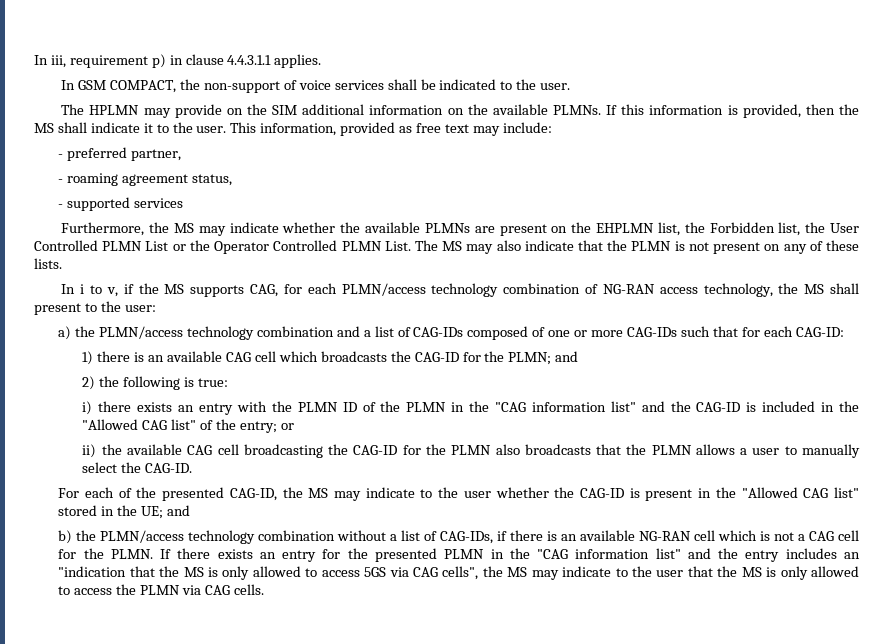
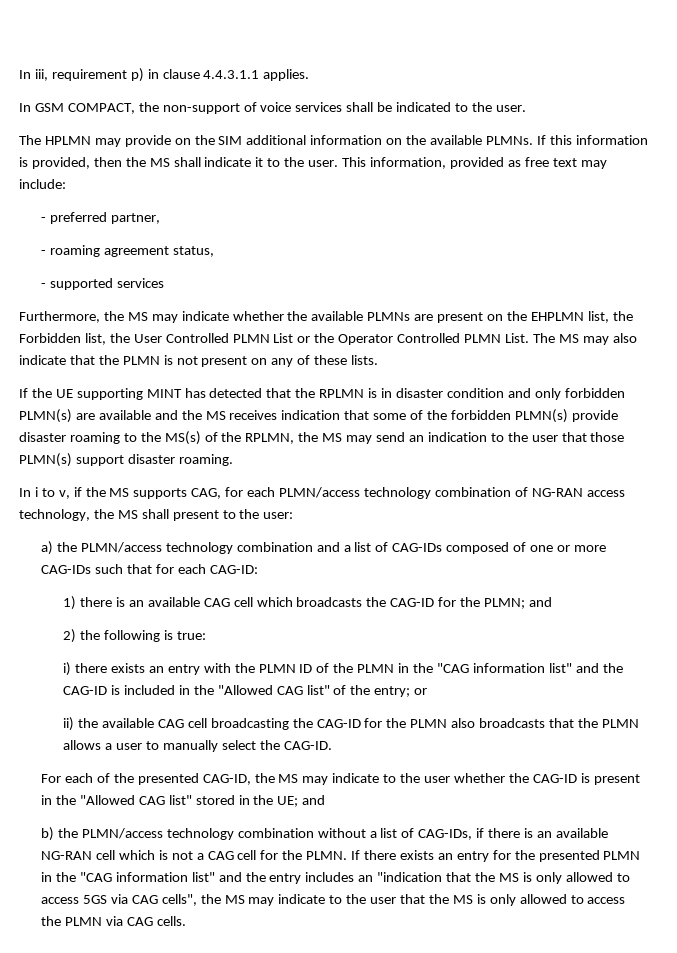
(62, 263) none -> [19,388,625,400] [19,409,618,423] [19,431,625,445] [19,453,233,467] // If the UE supporting MINT has detected that the RPLMN is in disaster condition and only forbidden PLMN(s) are available and the MS receives indication that some of the forbidden PLMN(s) provide disaster roaming to the MS(s) of the RPLMN, the MS may send an indication to the user that those PLMN(s) support disaster roaming.

